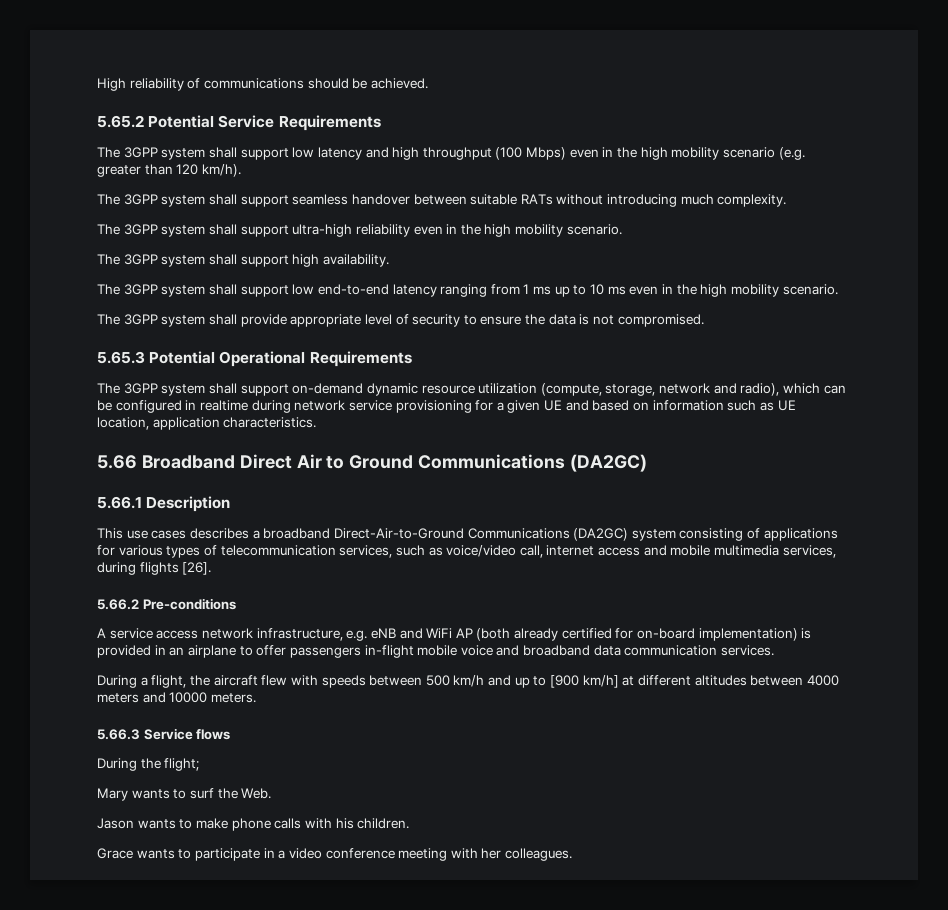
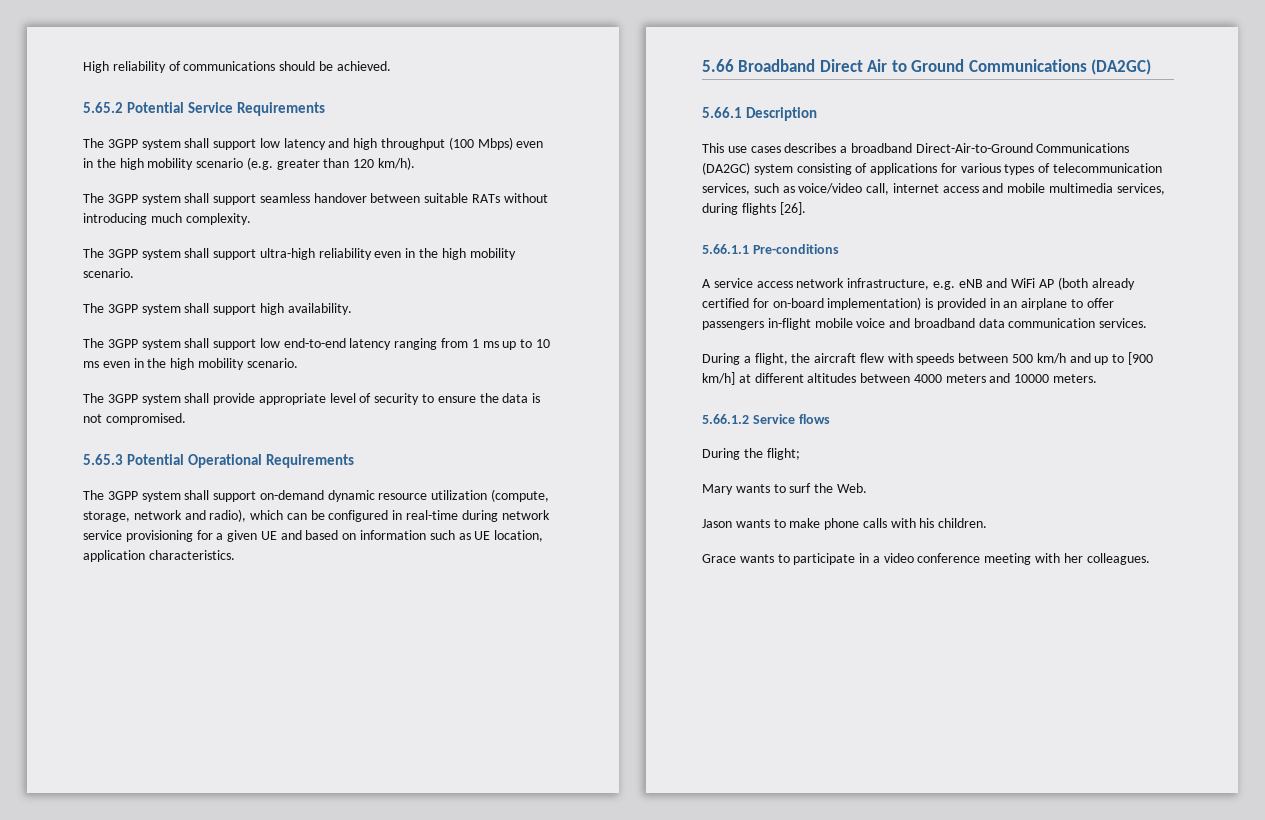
[199,400,248,411] realtime -> [406,510,459,520] real-time
[97,599,139,610] 5.66.2 -> [702,244,749,254] 5.66.1.1
[97,729,140,740] 5.66.3 -> [702,414,749,424] 5.66.1.2

